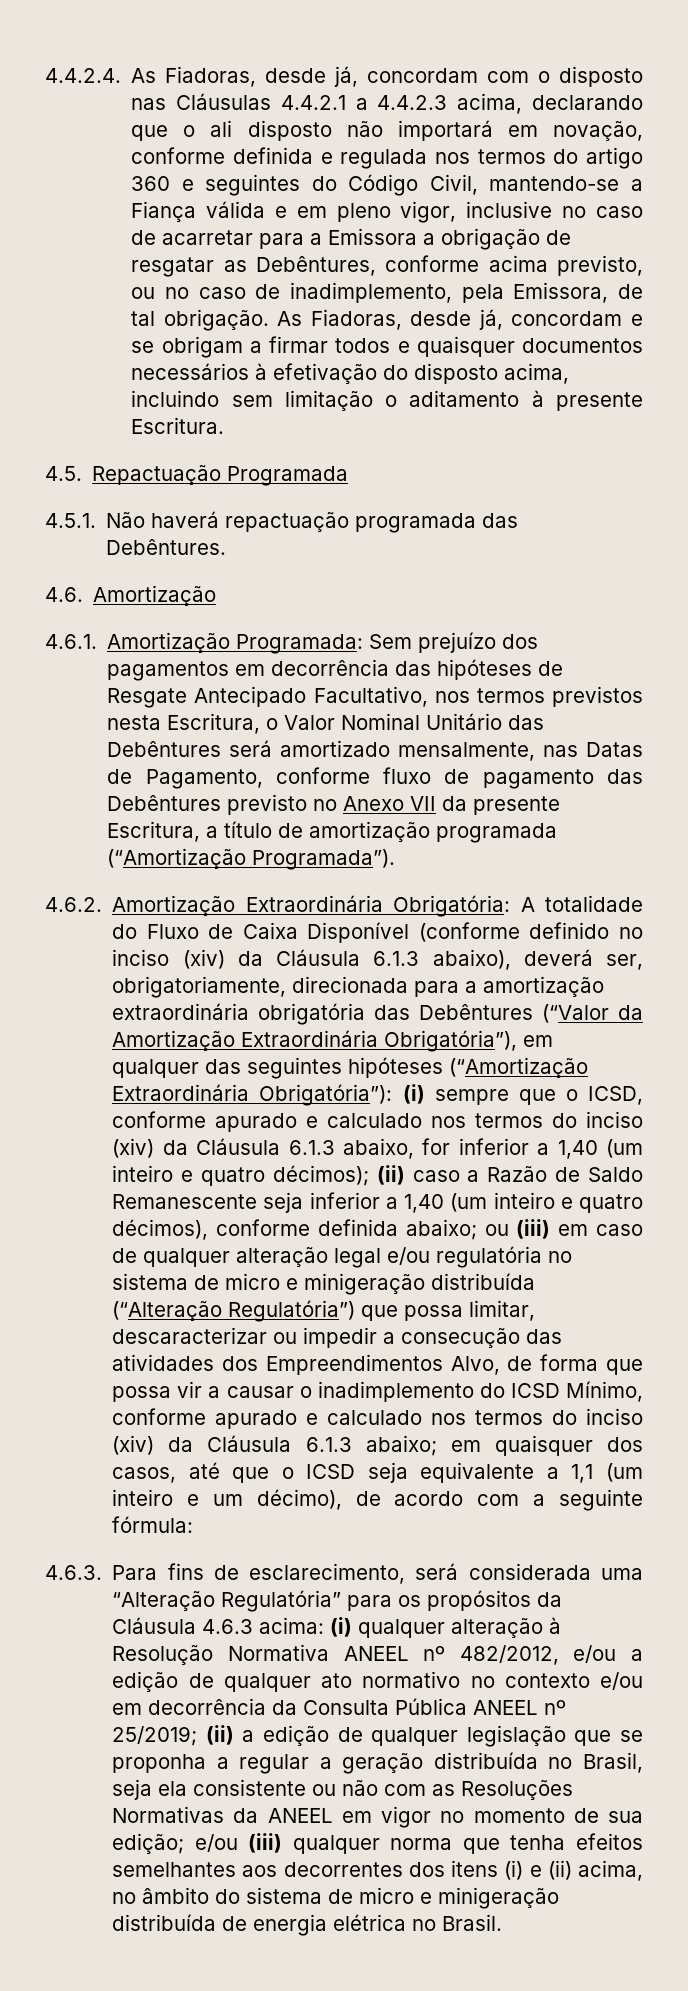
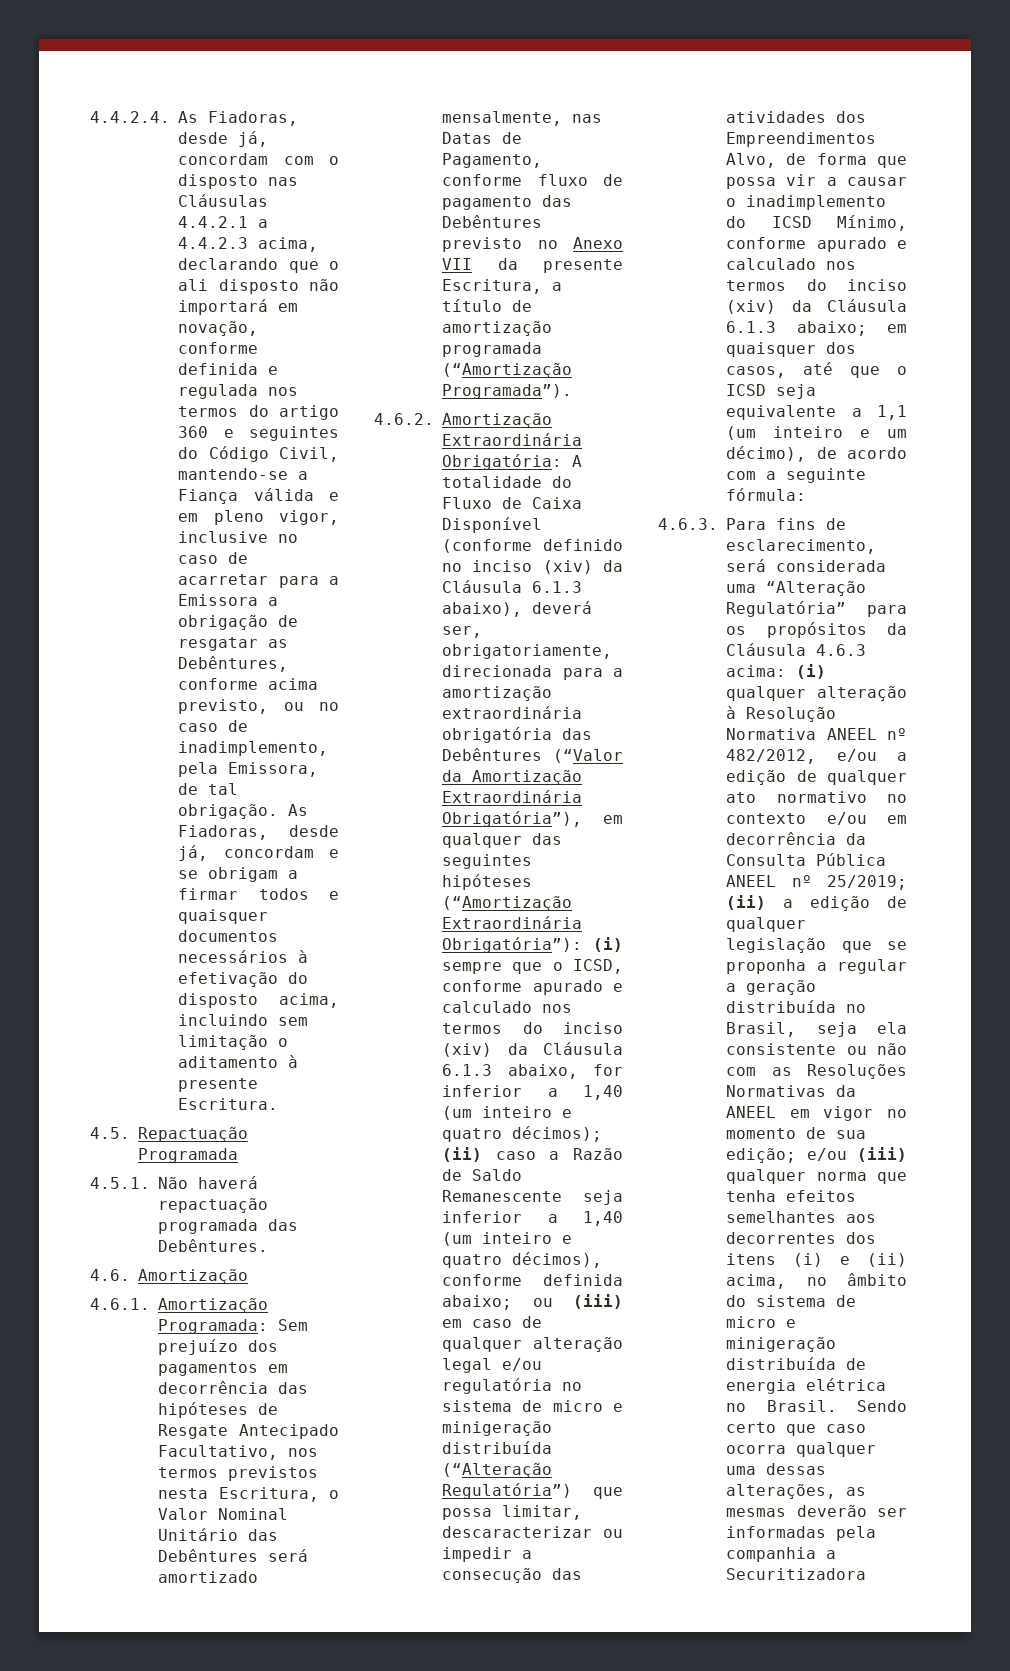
(503, 1922) none -> [857,1400,907,1412] [726,1422,866,1436] [726,1442,876,1457] [726,1463,826,1475] [726,1484,866,1499] [726,1505,907,1517] [726,1526,876,1541] [726,1547,836,1562] [726,1568,866,1580] Sendo certo que caso ocorra qualquer uma dessas alterações, as mesmas deverão ser informadas pela companhia a Securitizadora

